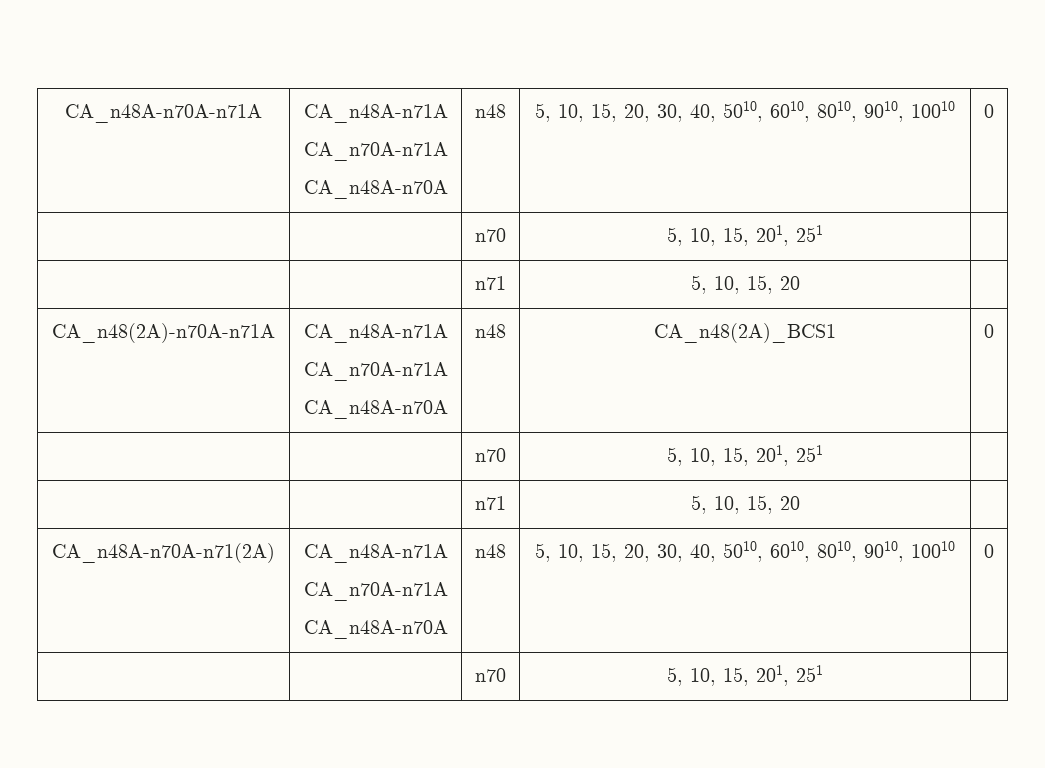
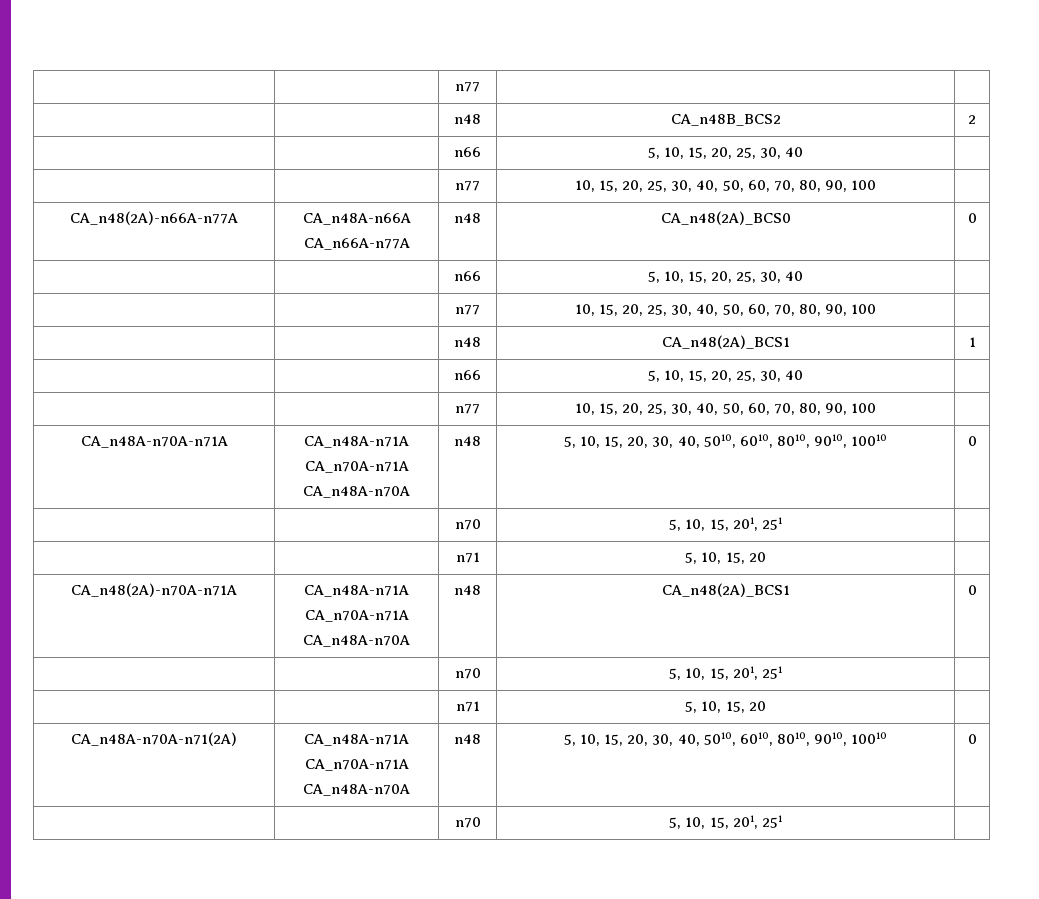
(65, 113) none -> [455,82,480,92] [454,114,481,124] [670,114,781,126] [968,115,976,124] [454,147,481,157] [647,147,804,159] [455,181,480,191] [575,180,876,192] [70,211,238,225] [302,213,411,225] [303,238,410,250] [454,213,481,223] [660,211,791,225] [967,213,977,223] [454,271,481,281] [647,271,804,283] [455,305,480,315] [575,304,876,316] [454,337,481,347] [661,335,790,349] [968,337,976,347] [454,370,481,380] [647,370,804,382] [455,404,480,414] [575,403,876,415] | | n77 | | // | | n48 | CA_n48B_BCS2 | 2 // | | n66 | 5, 10, 15, 20, 25, 30, 40 | // | | n77 | 10, 15, 20, 25, 30, 40, 50, 60, 70, 80, 90, 100 | // CA_n48(2A)-n66A-n77A | CA_n48A-n66A // CA_n66A-n77A | n48 | CA_n48(2A)_BCS0 | 0 // | | n66 | 5, 10, 15, 20, 25, 30, 40 | // | | n77 | 10, 15, 20, 25, 30, 40, 50, 60, 70, 80, 90, 100 | // | | n48 | CA_n48(2A)_BCS1 | 1 // | | n66 | 5, 10, 15, 20, 25, 30, 40 | // | | n77 | 10, 15, 20, 25, 30, 40, 50, 60, 70, 80, 90, 100 | //

